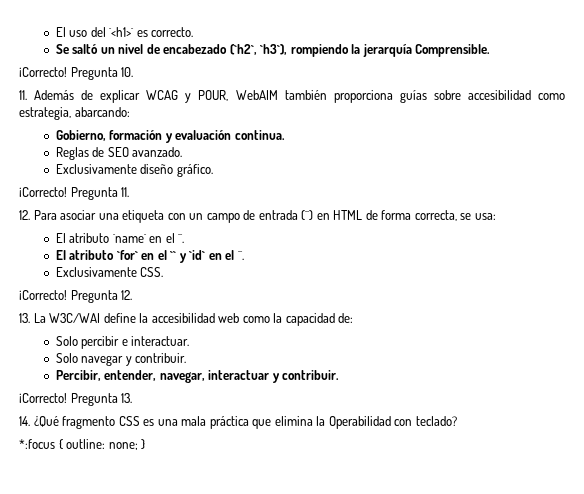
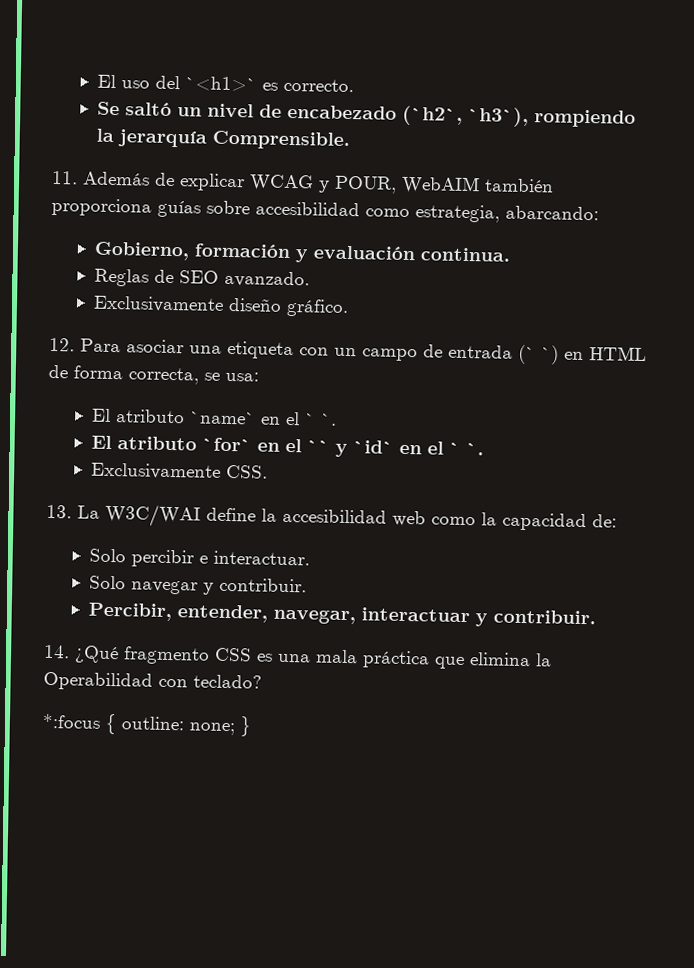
[19,67,134,80] // ¡Correcto! Pregunta 10. -> (351, 140) none
[19,187,130,200] // ¡Correcto! Pregunta 11. -> (350, 308) none
[301,210,314,220] (``) -> [518,344,559,365] (` `)
[178,234,185,243] ``. -> [304,413,338,426] ` `.
[237,251,244,260] ``. -> [449,441,485,456] ` `.
[19,290,133,303] // ¡Correcto! Pregunta 12. -> (269, 471) none
[19,393,133,406] // ¡Correcto! Pregunta 13. -> (597, 617) none

